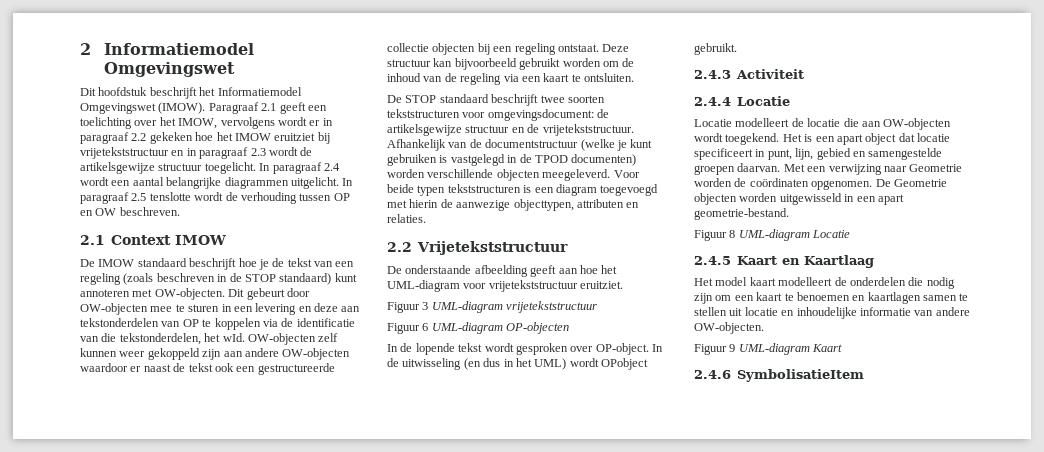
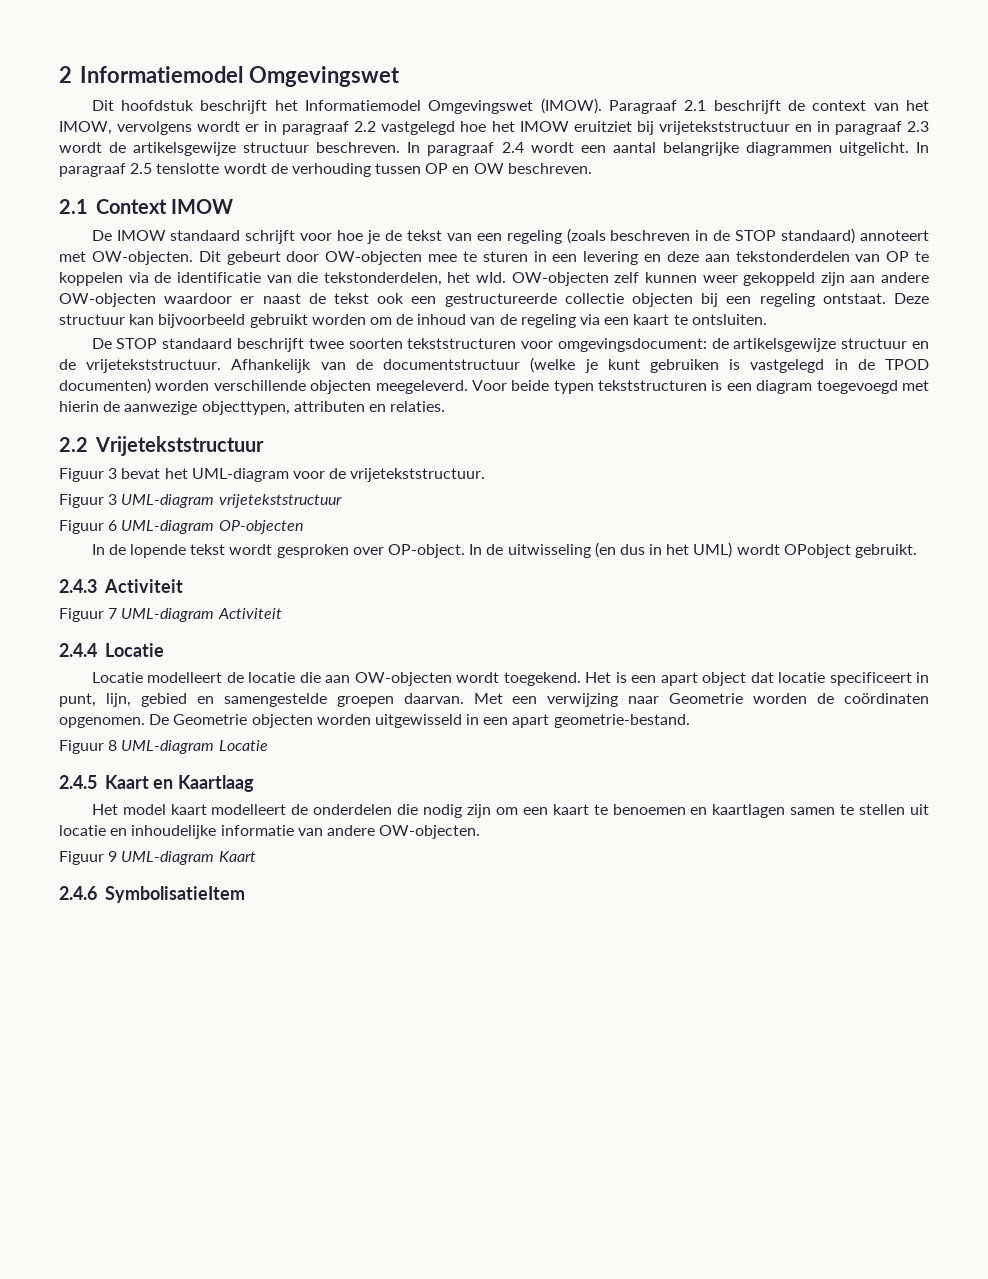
[279,102,327,114] [80,117,158,129] geeft een toelichting over -> [713,100,899,114] beschrijft de context van
[149,132,193,144] gekeken -> [381,121,456,135] vastgelegd
[204,162,256,174] toegelicht. -> [316,142,401,153] beschreven.
[189,258,237,270] beschrijft -> [245,230,333,244] schrijft voor
[334,273,357,282] [80,289,130,297] kunt annoteren -> [860,230,930,241] annoteert
[387,265,598,277] De onderstaande afbeelding geeft aan hoe -> [59,468,161,482] Figuur 3 bevat
[488,280,624,292] vrijetekststructuur eruitziet. -> [329,468,486,482] de vrijetekststructuur.
(805, 74) none -> [59,608,282,622] // Figuur 7 UML-diagram Activiteit

